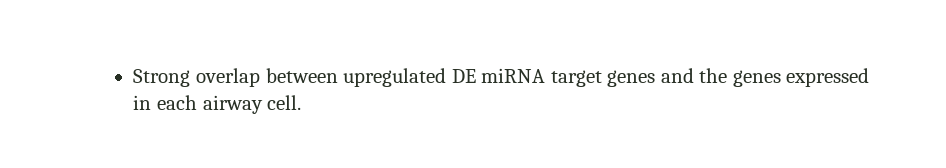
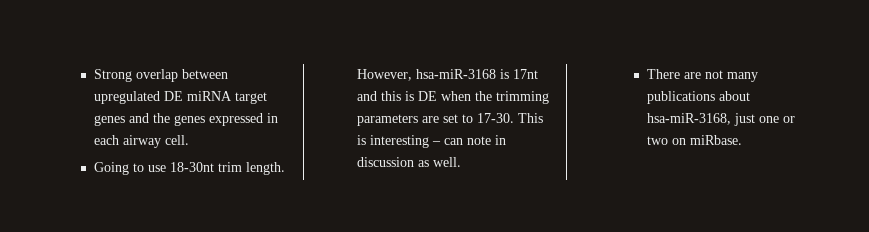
(302, 102) none -> [94,162,286,175] [357,69,539,81] [357,91,550,104] [357,113,544,126] [357,135,507,148] [357,157,462,167] [646,69,758,82] [646,91,750,104] [646,113,795,126] [646,135,742,145] // Going to use 18-30nt trim length. However, hsa-miR-3168 is 17nt and this is DE when the trimming parameters are set to 17-30. This is interesting – can note in discussion as well. // There are not many publications about hsa-miR-3168, just one or two on miRbase.

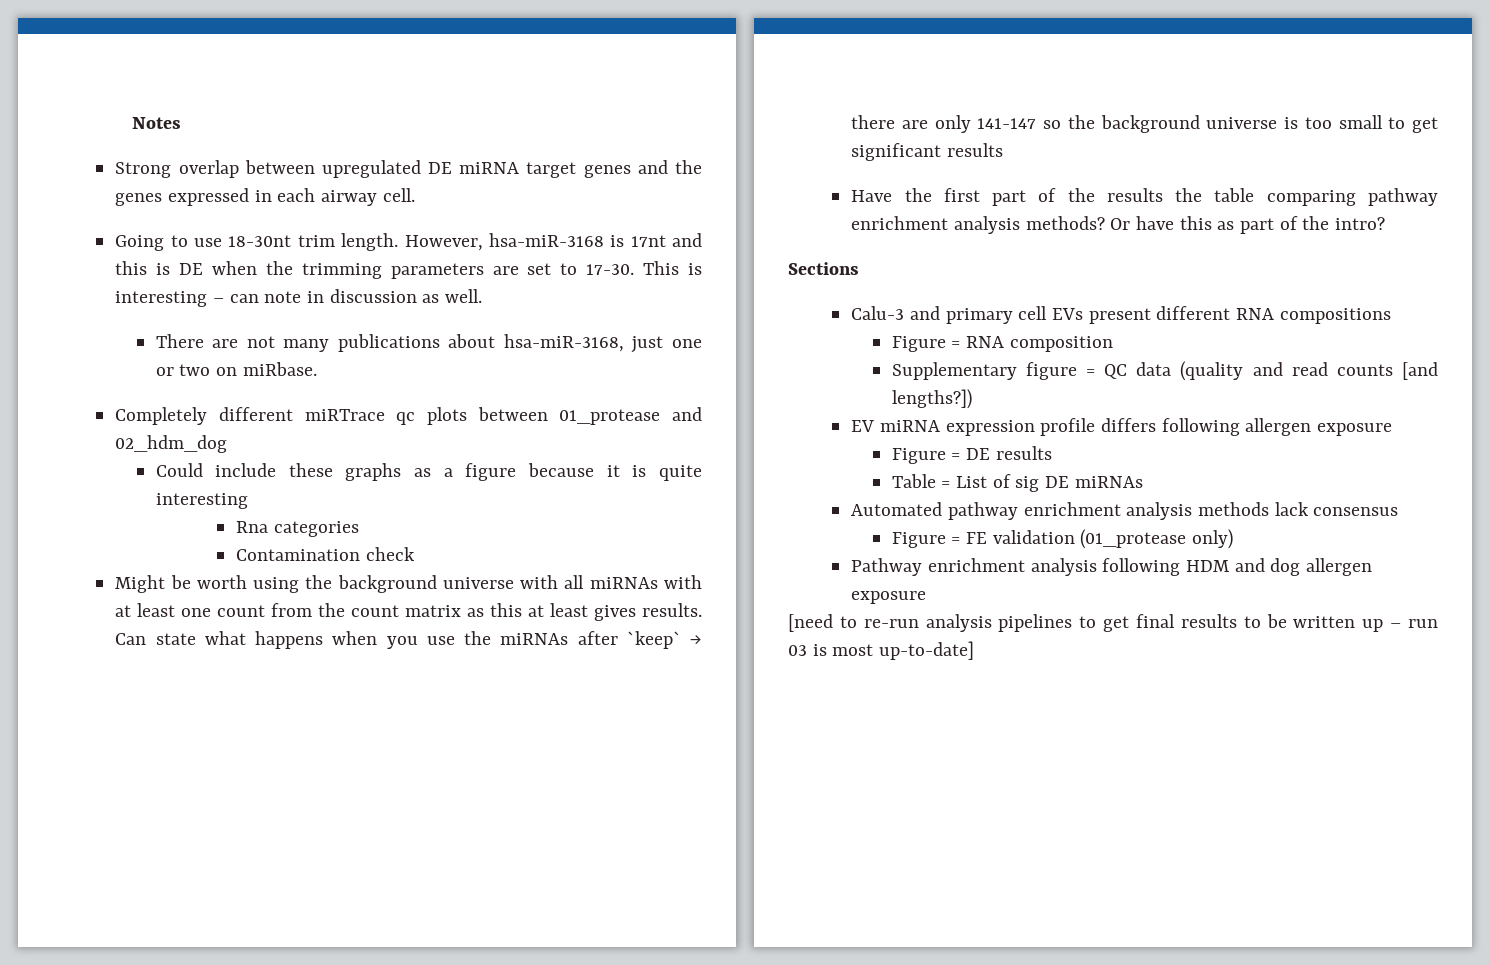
(94, 75) none -> [132,117,182,129] Notes //
(742, 140) none -> [115,407,702,425] [115,435,228,453] [155,463,702,481] [155,493,248,509] [235,521,359,537] [235,547,415,561] [115,575,702,593] [115,603,702,621] [115,631,702,649] [851,115,1438,133] [851,143,1003,161] [851,188,1438,206] [851,216,1386,234] [788,262,859,275] [851,306,1391,324] [891,336,1113,352] [891,361,1438,381] [891,389,972,409] [851,418,1393,436] [891,446,1052,464] [891,474,1143,492] [851,502,1399,520] [891,529,1233,549] [851,558,1373,576] [851,591,927,604] [788,614,1438,632] [788,641,975,660] // Completely different miRTrace qc plots between 01_protease and 02_hdm_dog // Could include these graphs as a figure because it is quite interesting // Rna categories // Contamination check // Might be worth using the background universe with all miRNAs with at least one count from the count matrix as this at least gives results. Can state what happens when you use the miRNAs after `keep` → there are only 141-147 so the background universe is too small to get significant results // Have the first part of the results the table comparing pathway enrichment analysis methods? Or have this as part of the intro? // Sections // Calu-3 and primary cell EVs present different RNA compositions // Figure = RNA composition // Supplementary figure = QC data (quality and read counts [and lengths?]) // EV miRNA expression profile differs following allergen exposure // Figure = DE results // Table = List of sig DE miRNAs // Automated pathway enrichment analysis methods lack consensus // Figure = FE validation (01_protease only) // Pathway enrichment analysis following HDM and dog allergen exposure // [need to re-run analysis pipelines to get final results to be written up – run 03 is most up-to-date]

